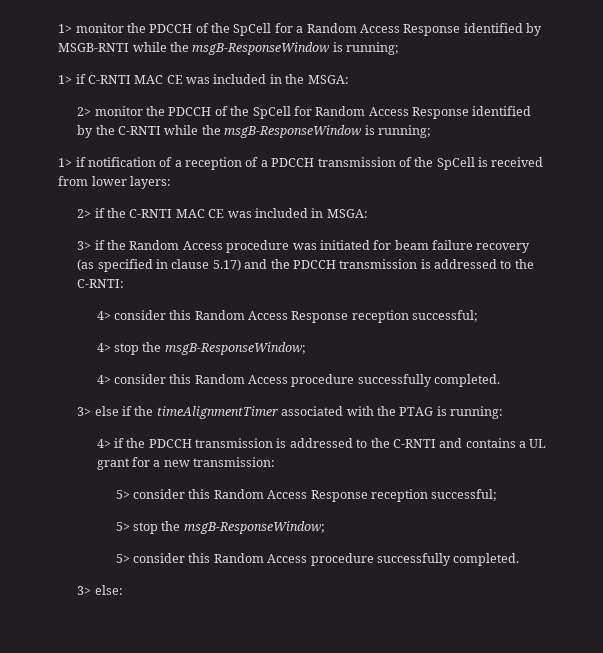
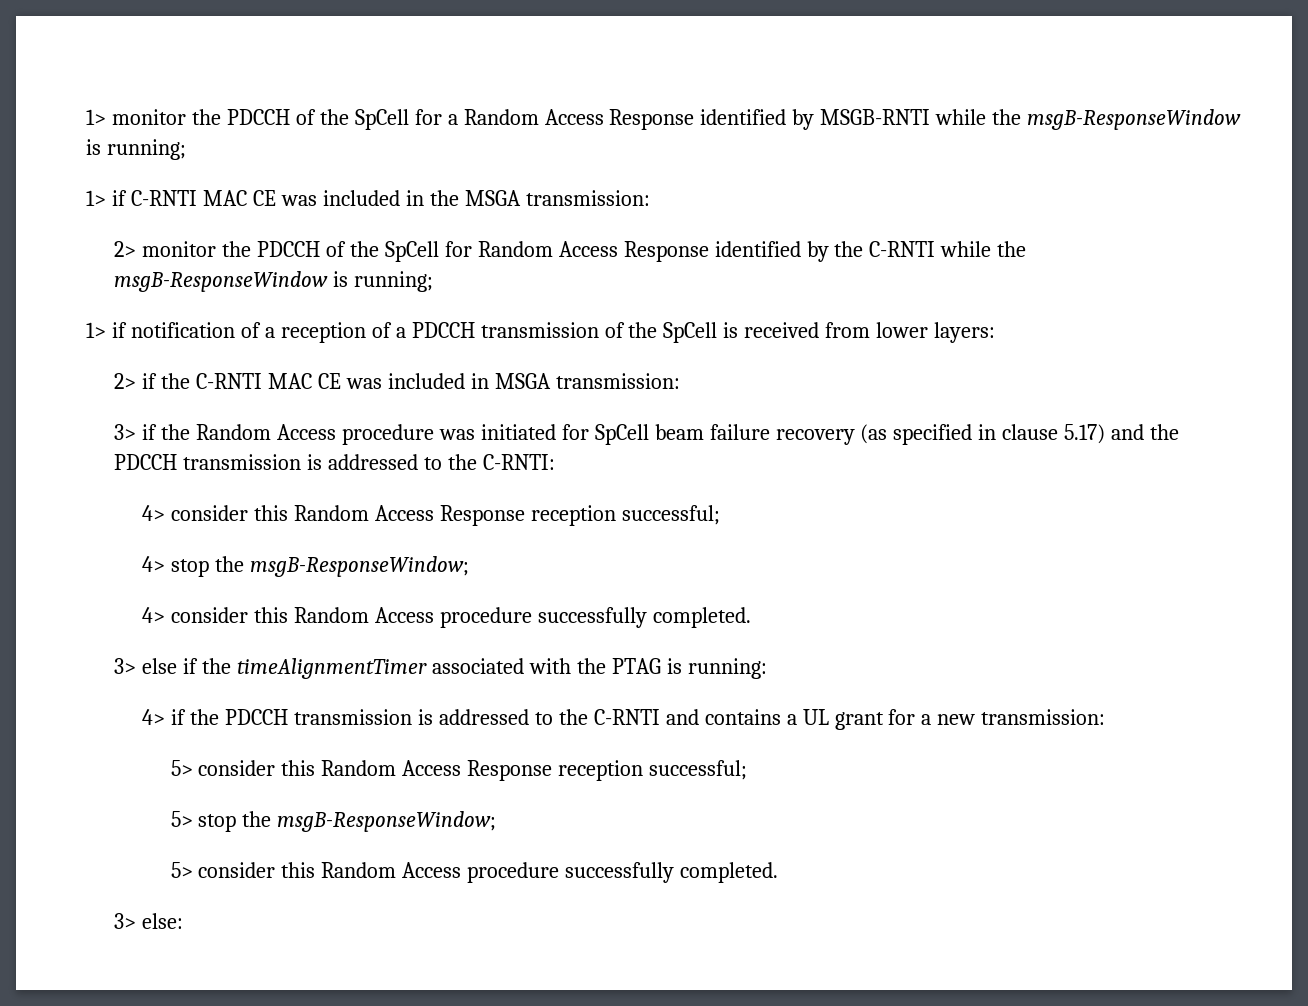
[307,75,349,84] MSGA: -> [464,190,650,206] MSGA transmission:
[326,209,368,218] MSGA: -> [494,373,680,389] MSGA transmission:
(392, 245) none -> [594,424,649,445] SpCell

